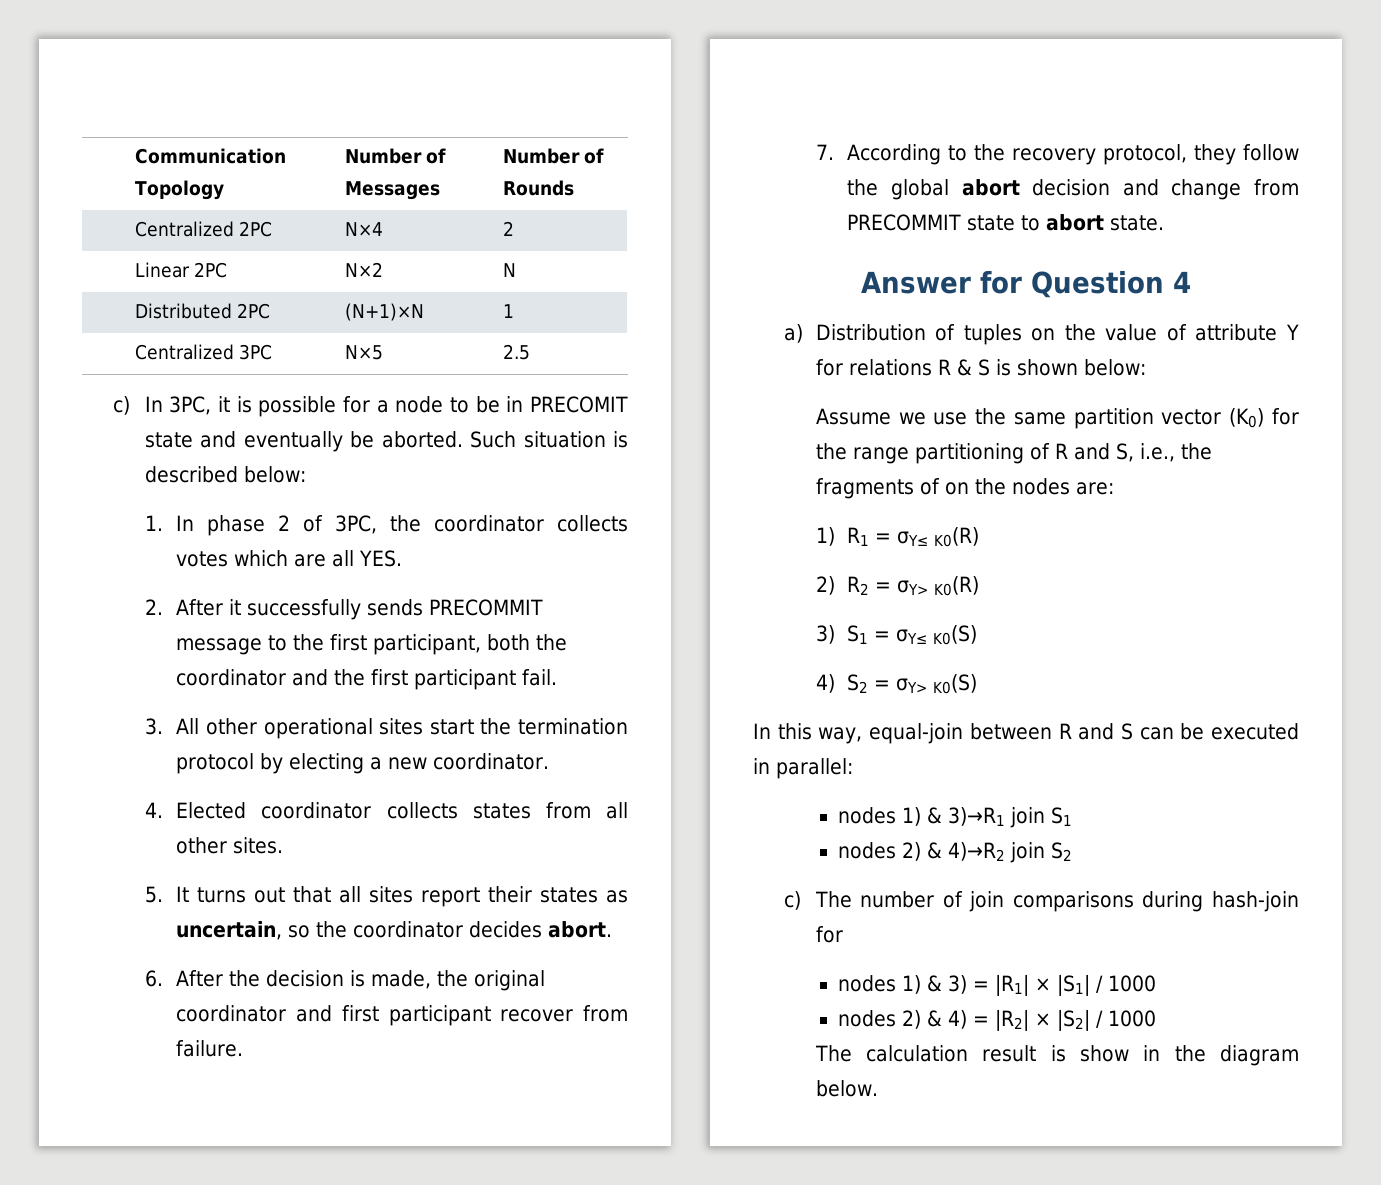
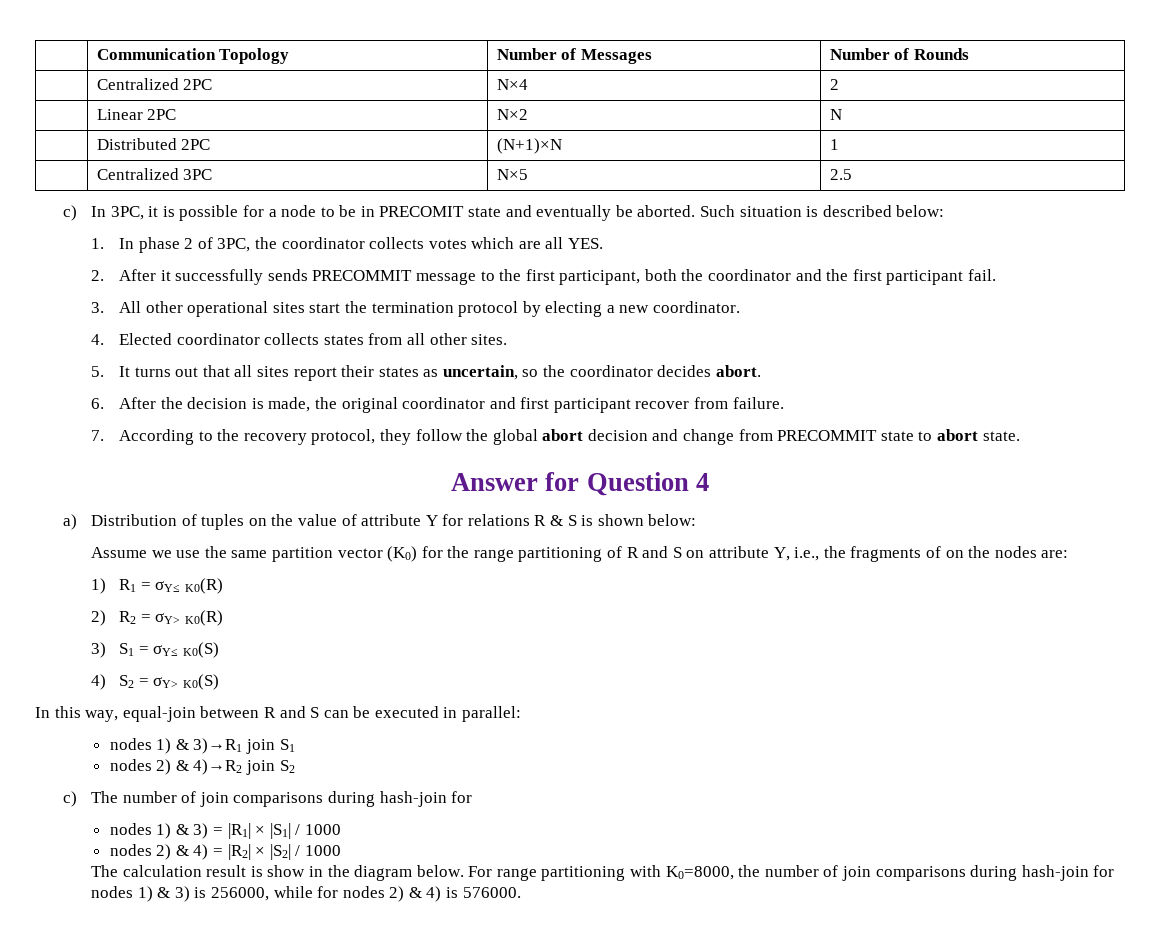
[1115,443,1134,462] S, -> [672,546,790,561] S on attribute Y,
(878, 1088) none -> [468,865,1115,881] [90,886,521,902] For range partitioning with K0=8000, the number of join comparisons during hash-join for nodes 1) & 3) is 256000, while for nodes 2) & 4) is 576000.

